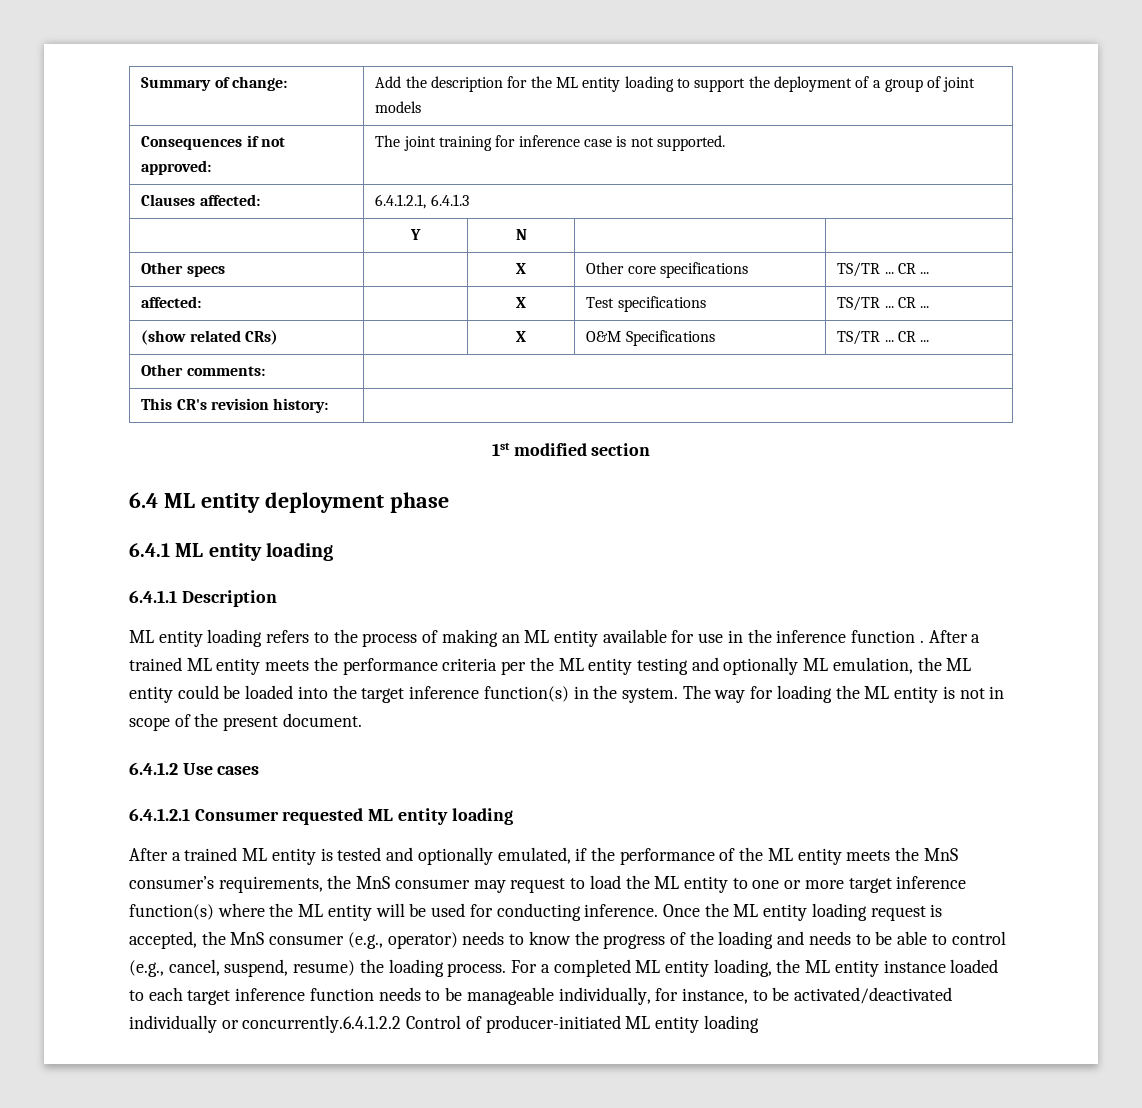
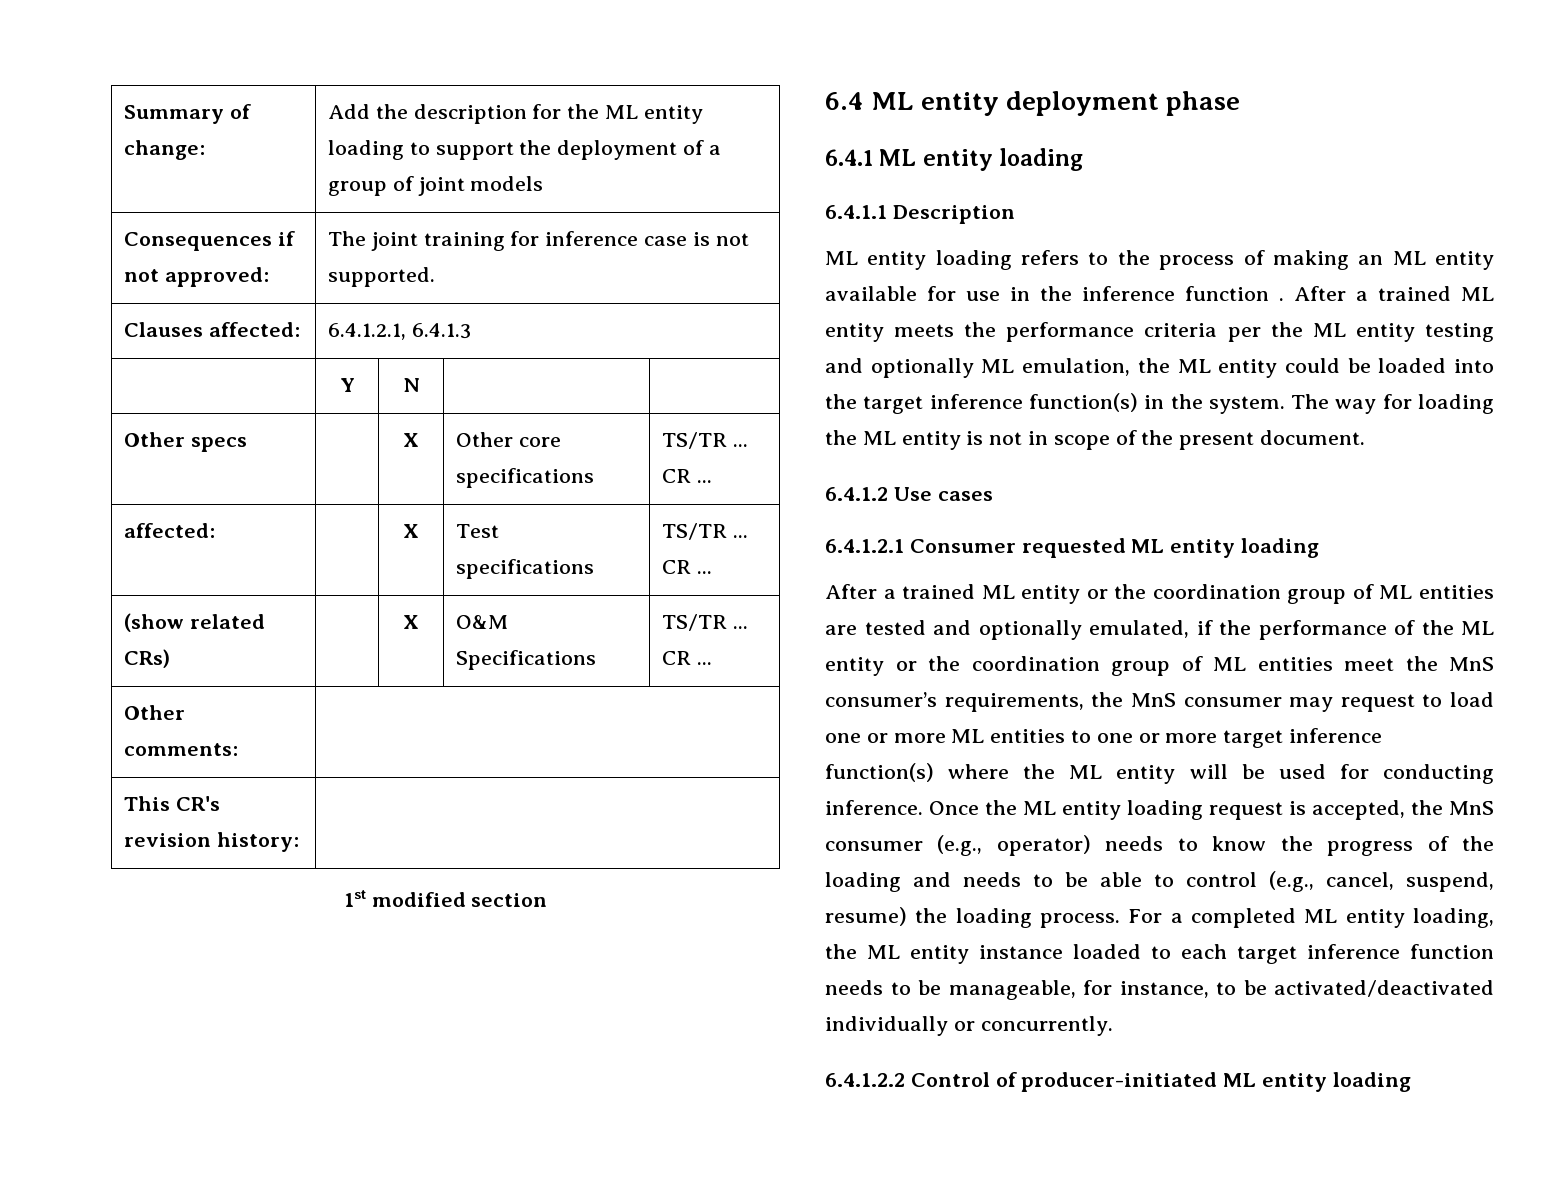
[320,848,333,861] is -> [1086,584,1494,604] [825,625,857,635] or the coordination group of ML entities are
[846,850,891,861] meets -> [895,656,1394,676] or the coordination group of ML entities meet
[625,875,728,893] the ML entity -> [825,729,1066,743] one or more ML entities
[466,987,651,1005] manageable individually, -> [948,980,1076,1000] manageable,
[242,1015,402,1033] concurrently.6.4.1.2.2 -> [980,1016,1113,1036] [825,1073,905,1087] concurrently. // 6.4.1.2.2

